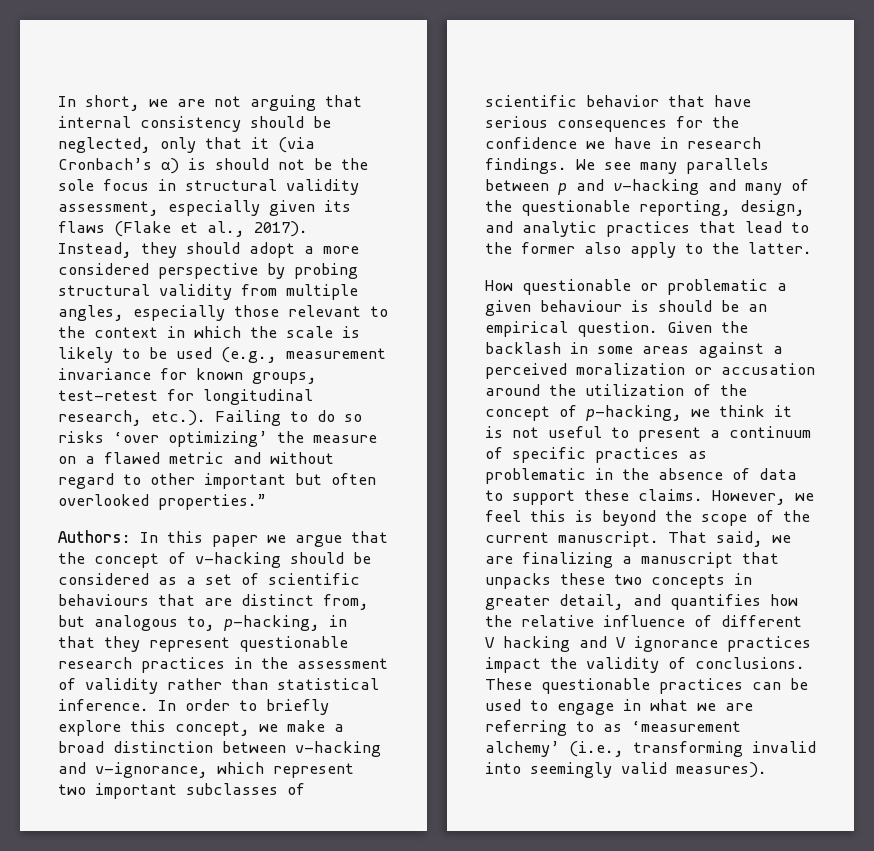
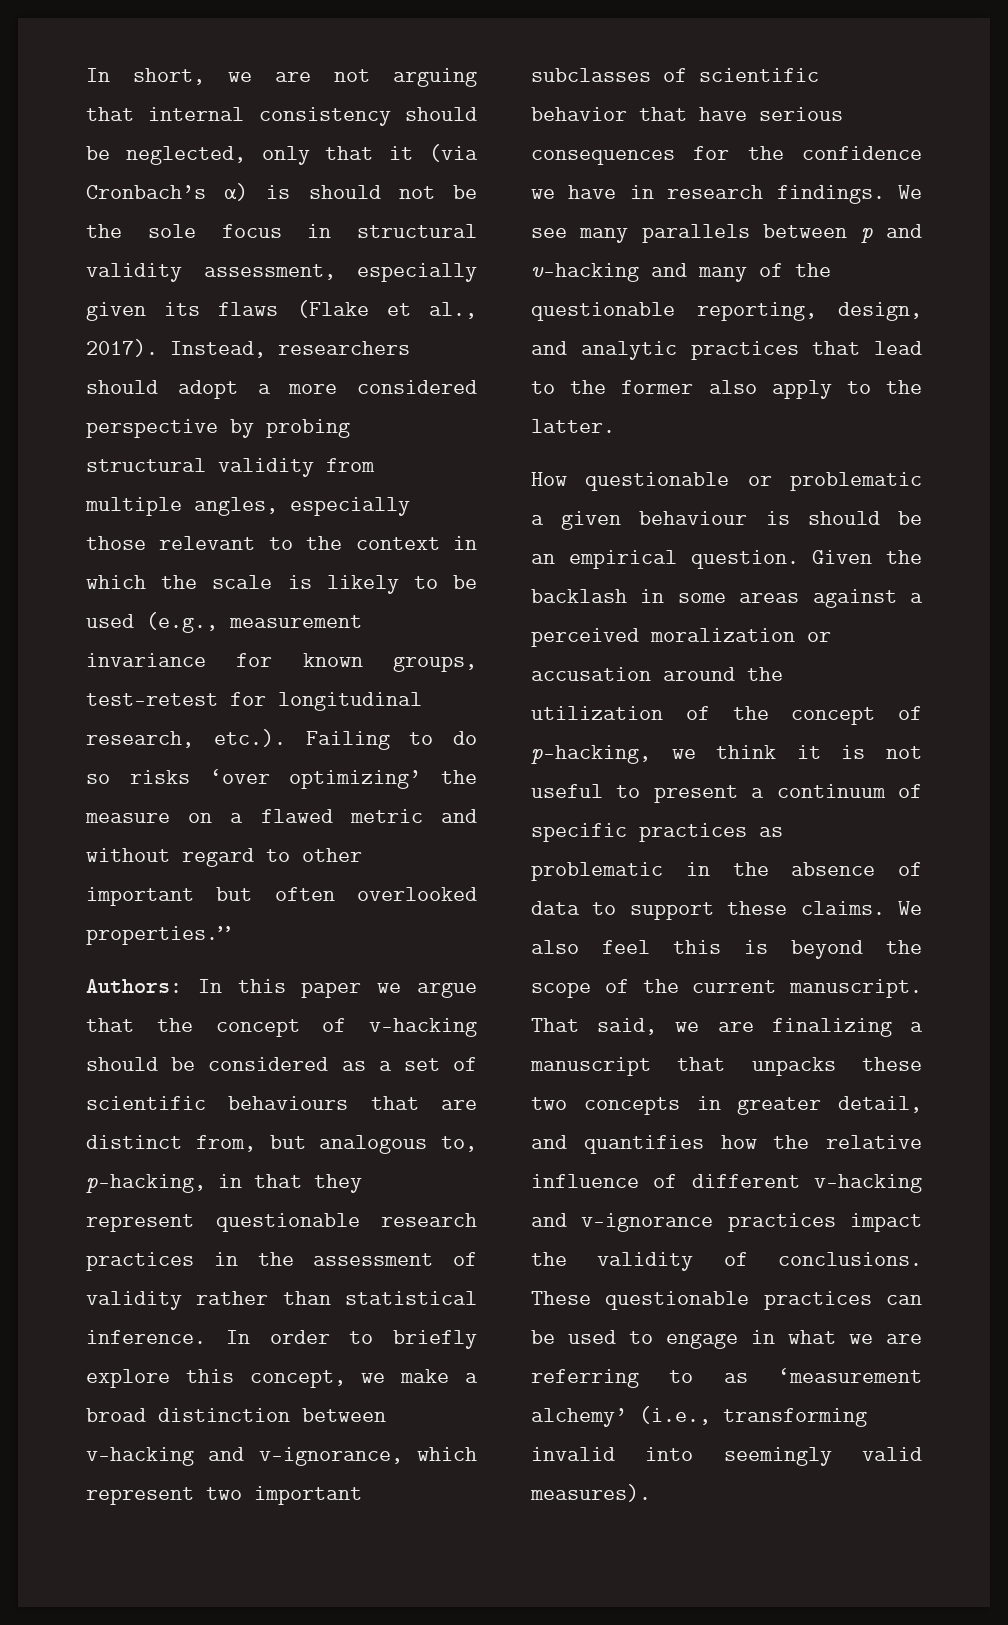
[141,242,177,258] they -> [278,341,410,355] researchers
[712,490,814,505] However, we -> [898,901,922,915] [531,940,579,954] We also
[485,636,718,652] V hacking and V ignorance -> [814,1174,922,1193] [531,1213,714,1232] v-hacking and v-ignorance

